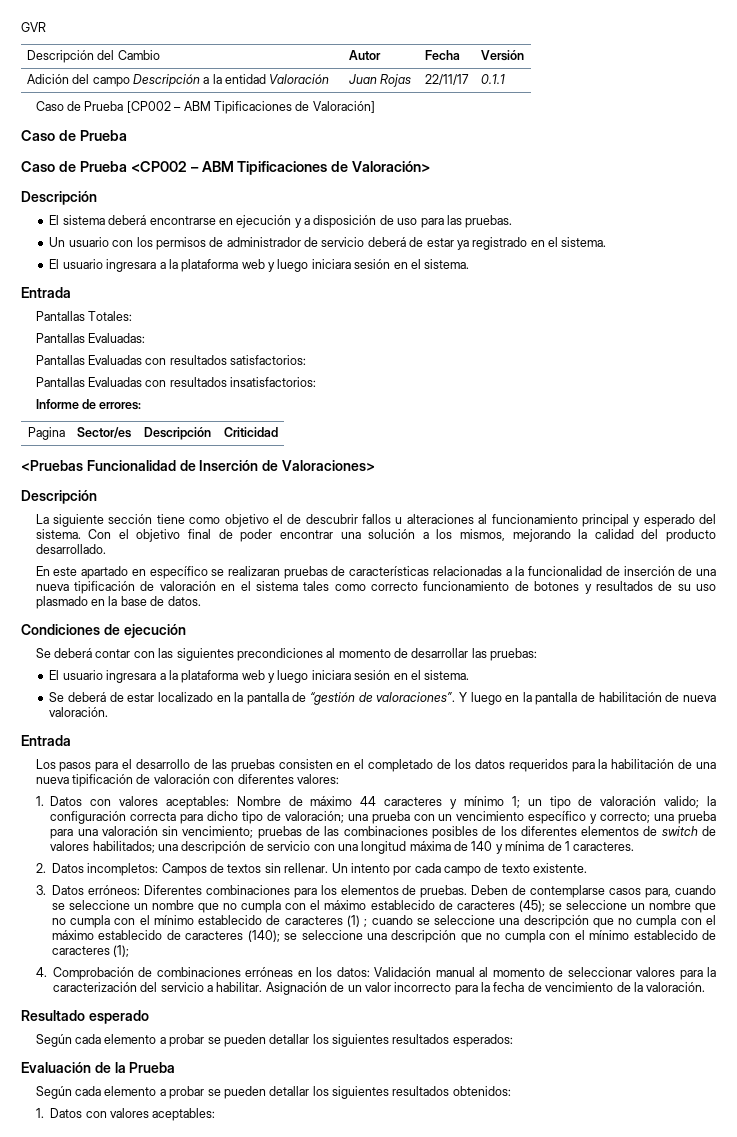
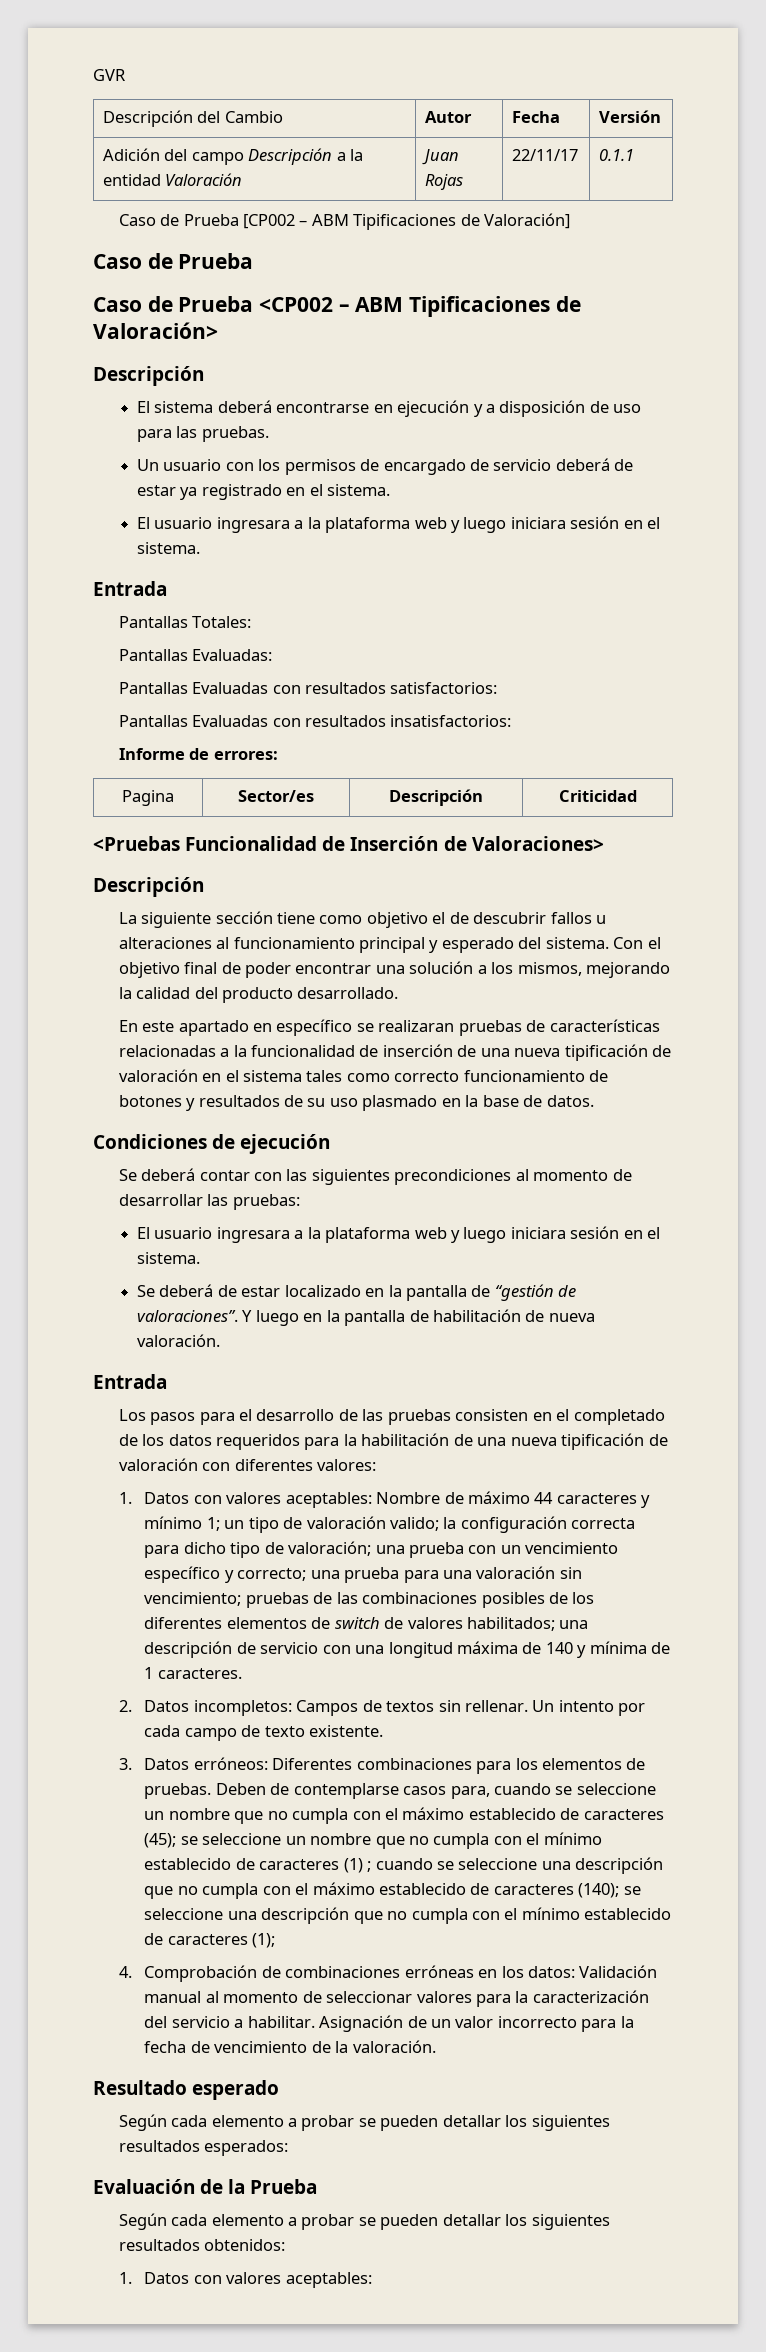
[226,237,301,247] administrador -> [383,459,466,475] encargado

